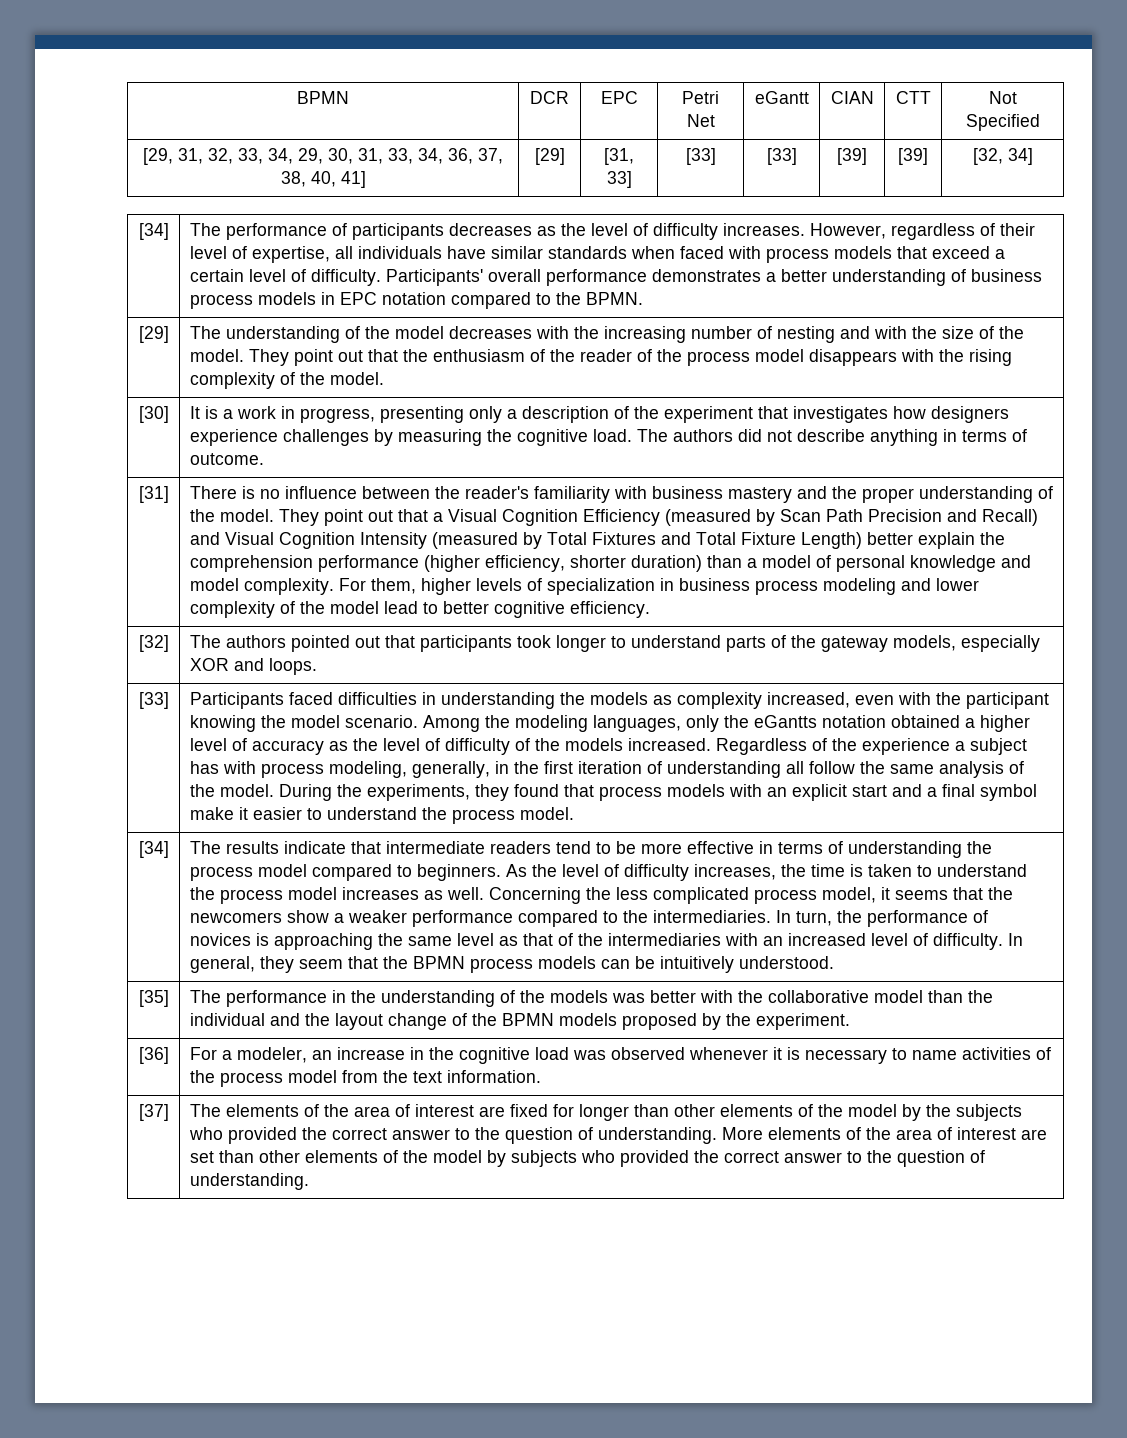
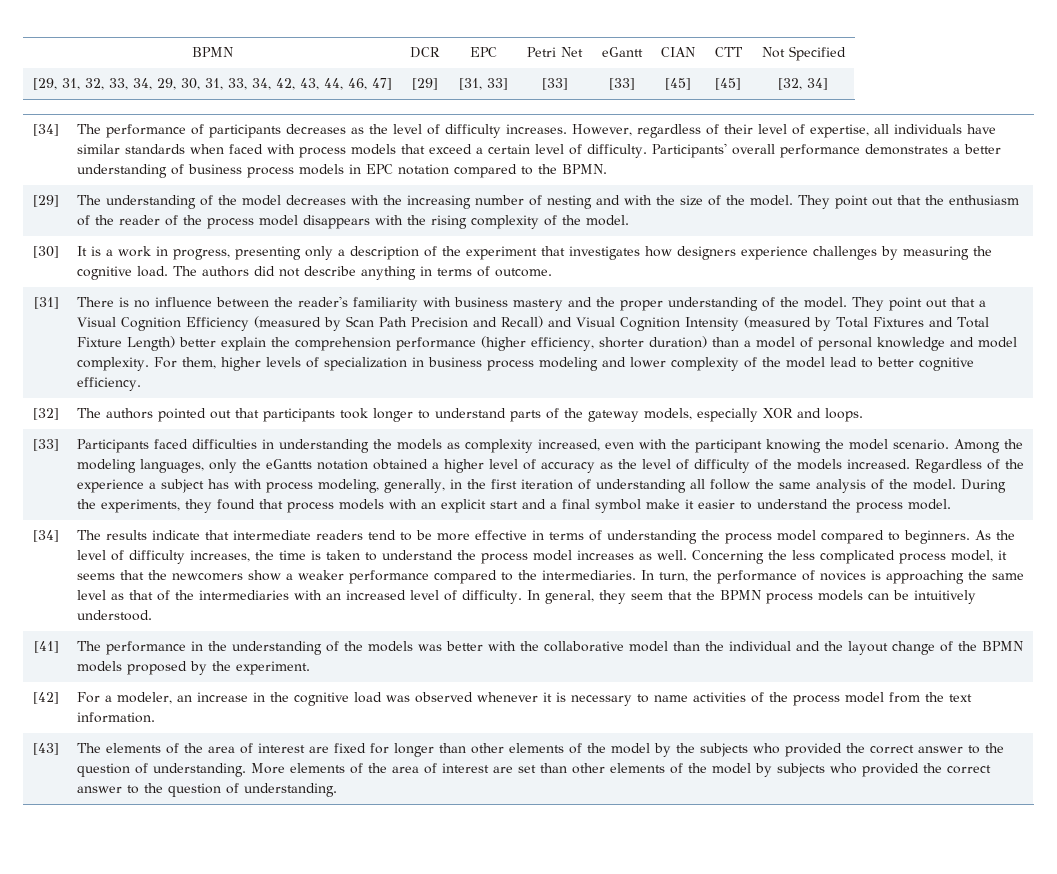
[448,148,503,164] [280,171,366,188] 36, 37, 38, 40, 41] -> [275,78,392,90] 42, 43, 44, 46, 47]
[837,148,867,165] [898,148,928,165] [39] | [39] -> [665,78,691,90] [715,78,741,90] [45] | [45]
[138,990,169,1007] [35] -> [33,641,59,653] [41]
[138,1047,169,1064] [36] -> [33,692,59,704] [42]
[138,1104,169,1121] [37] -> [33,743,59,755] [43]

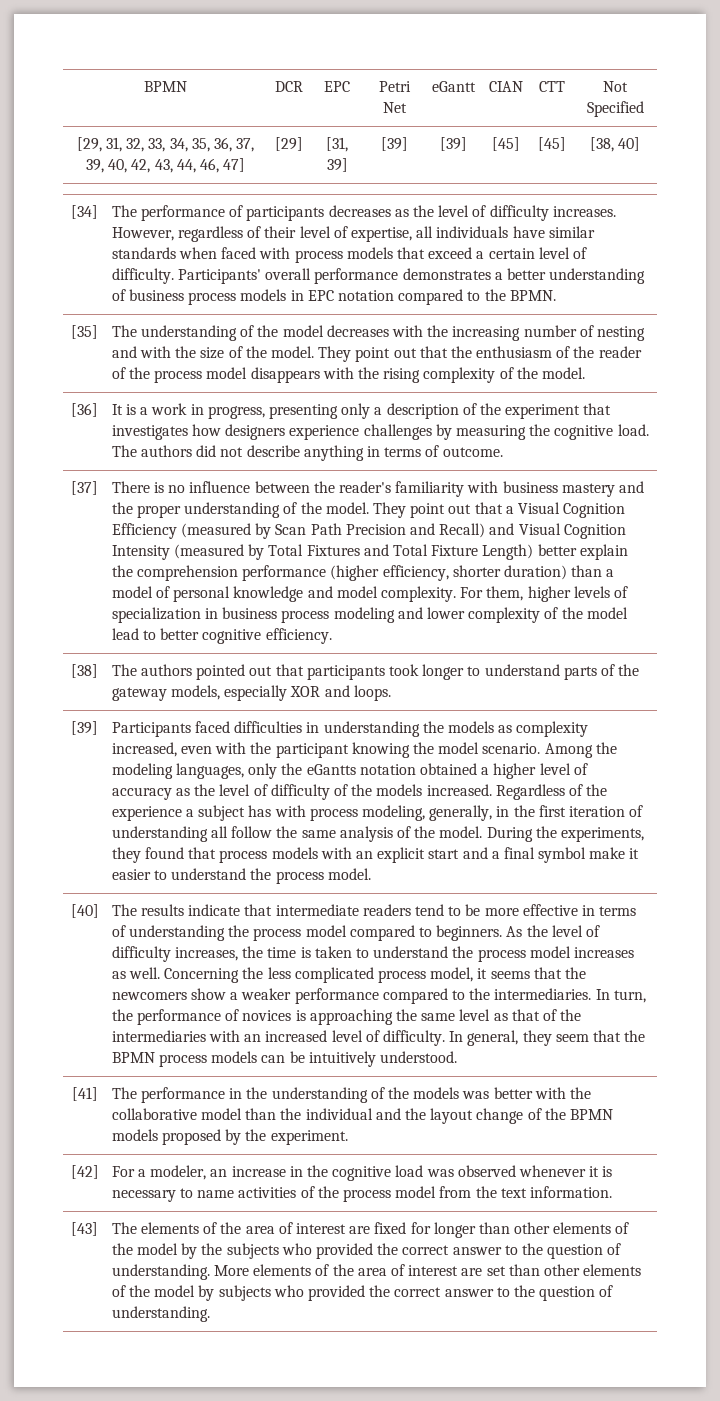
[156,78,271,90] 29, 30, 31, 33, 34, -> [191,137,255,152] [85,159,128,173] 35, 36, 37, 39, 40,
[486,78,508,90] [541,78,568,90] [608,78,635,90] 33] | [33] | [33] -> [326,158,348,172] [380,137,408,151] [439,137,467,151] 39] | [39] | [39]
[778,78,828,90] [32, 34] -> [589,137,641,152] [38, 40]
[33,195,59,207] [29] -> [71,325,98,339] [35]
[33,246,59,258] [30] -> [71,403,98,417] [36]
[33,297,59,309] [31] -> [71,481,98,495] [37]
[33,408,59,420] [32] -> [71,664,98,678] [38]
[33,439,59,451] [33] -> [71,721,98,735] [39]
[33,530,59,542] [34] -> [70,904,99,918] [40]

